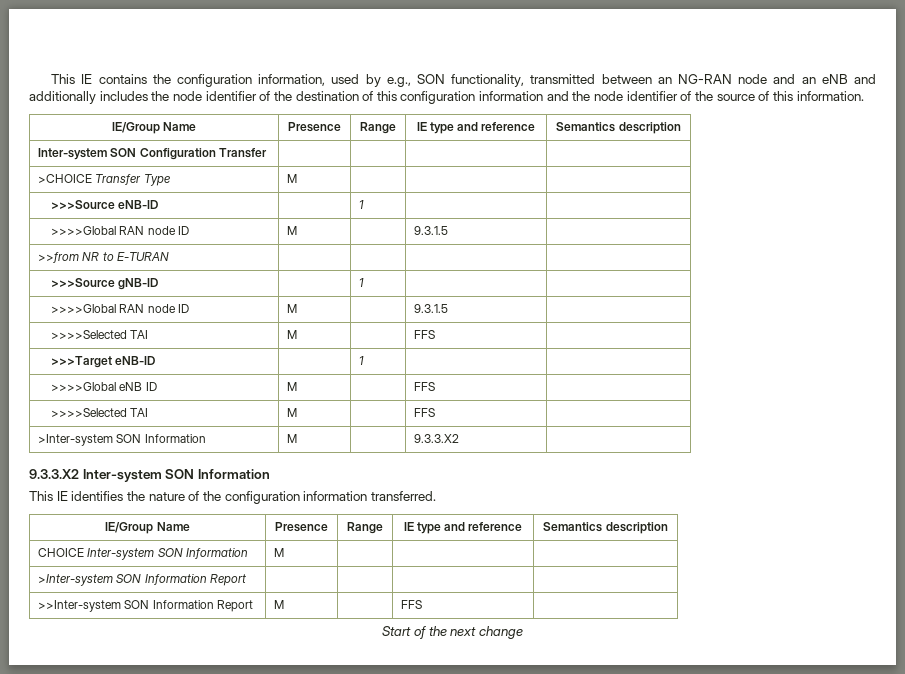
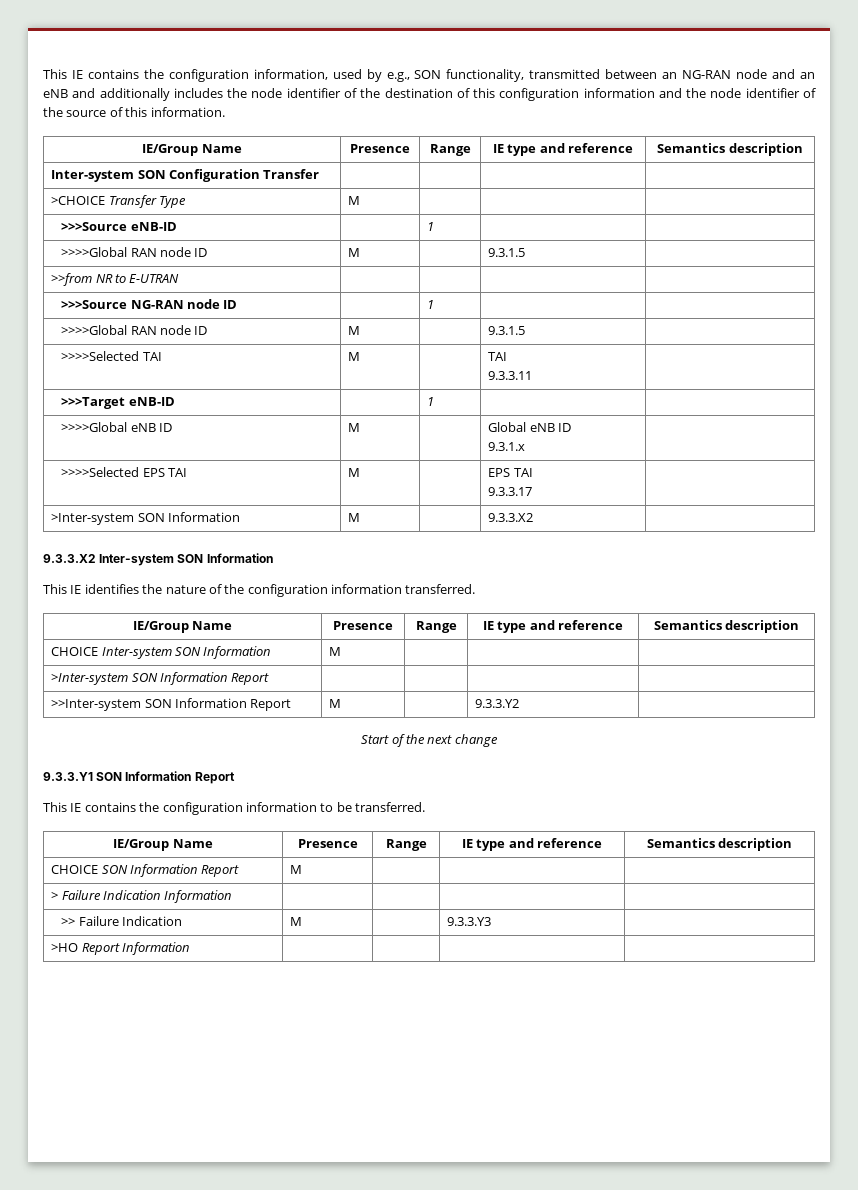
[116,252,169,261] [51,278,159,290] E-TURAN | | | | // >>>Source gNB-ID -> [129,274,180,283] [61,299,238,309] E-UTRAN | | | | // >>>Source NG-RAN node ID
[414,330,436,339] FFS -> [488,352,508,361] [488,371,533,380] TAI // 9.3.3.11
[414,382,436,391] [51,408,149,417] [287,408,298,417] [414,408,436,417] FFS | // >>>>Selected TAI | M | | FFS -> [488,422,571,432] [488,442,526,451] [61,467,187,477] [348,468,361,477] [488,468,533,477] [488,487,533,496] Global eNB ID // 9.3.1.x | // >>>>Selected EPS TAI | M | | EPS TAI // 9.3.3.17
[401,600,423,609] FFS -> [475,699,520,708] 9.3.3.Y2
(523, 632) none -> [43,771,235,784] [43,802,425,815] [113,839,213,851] [297,839,358,848] [385,839,427,851] [461,838,603,851] [646,838,793,851] [51,864,240,877] [290,865,303,874] [51,890,233,903] [61,916,182,926] [290,917,303,926] [447,917,492,926] [51,942,190,955] // 9.3.3.Y1 SON Information Report // This IE contains the configuration information to be transferred. // IE/Group Name | Presence | Range | IE type and reference | Semantics description // CHOICE SON Information Report | M | | | // > Failure Indication Information | | | | // >> Failure Indication | M | | 9.3.3.Y3 | // >HO Report Information | | | |

